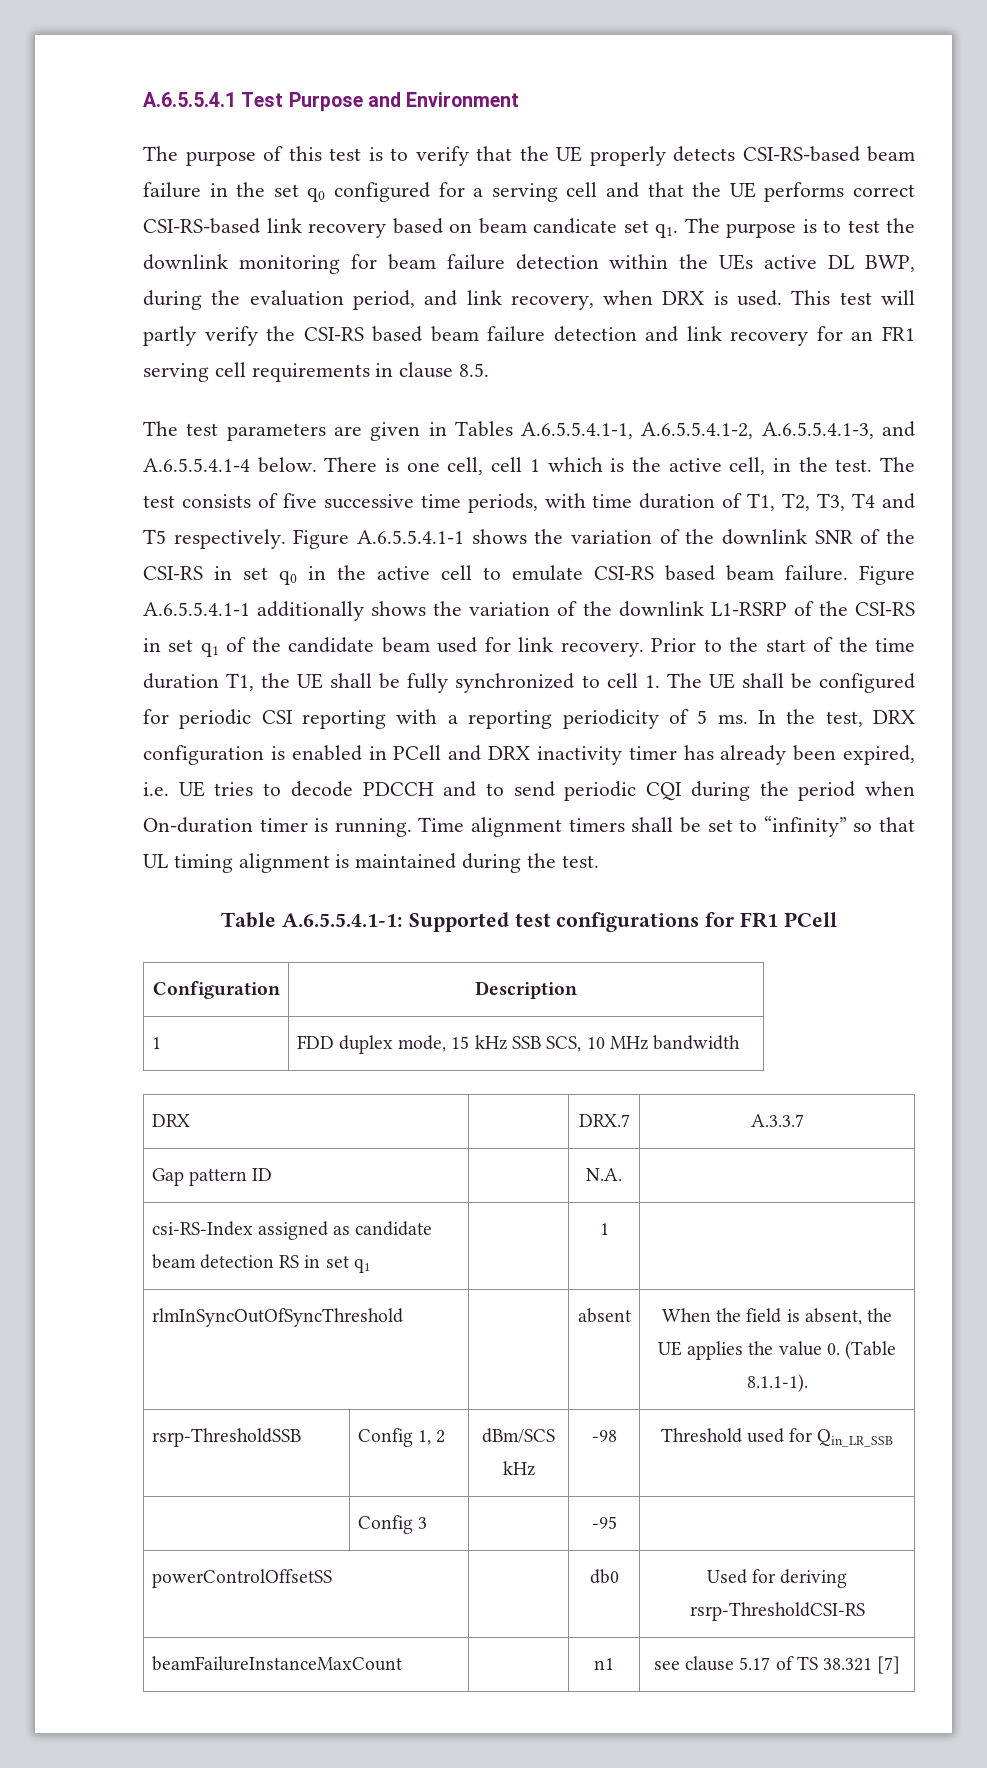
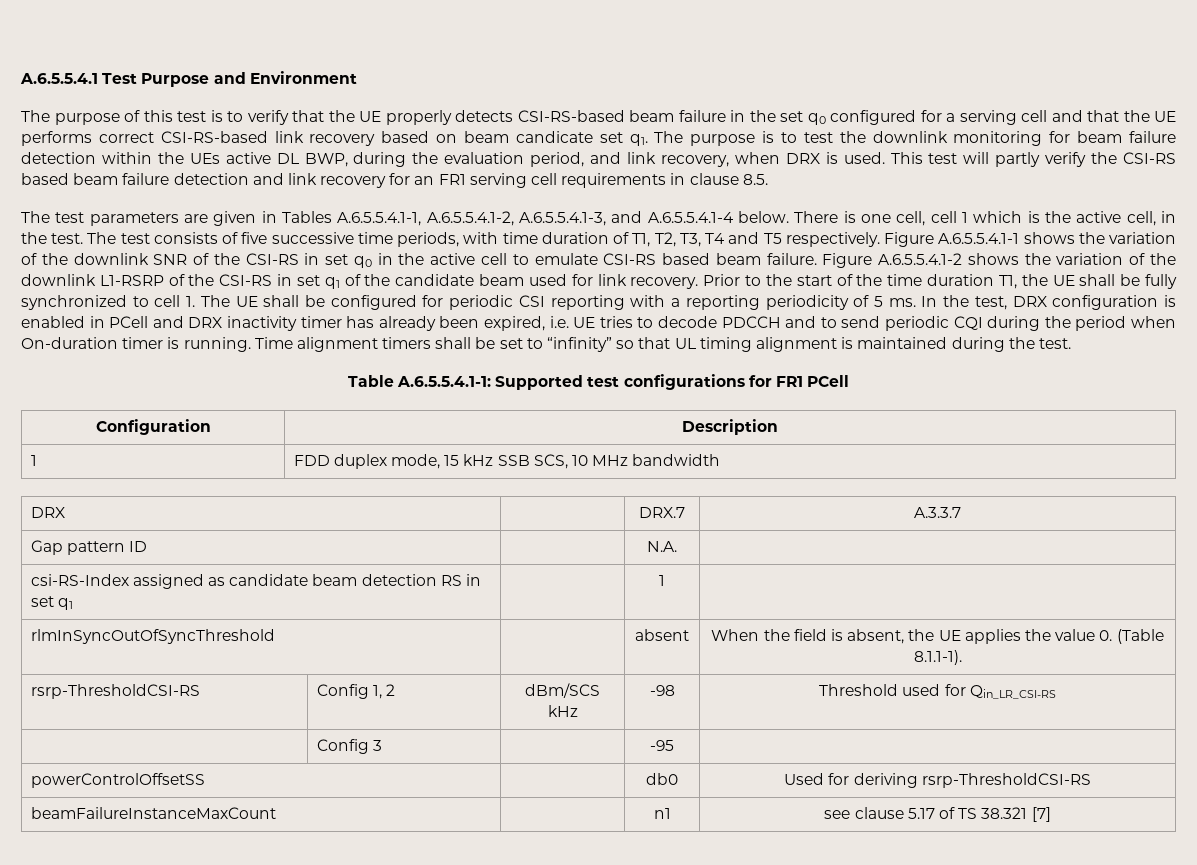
[143,601,365,621] A.6.5.5.4.1-1 additionally -> [878,253,963,265] A.6.5.5.4.1-2
[151,1428,301,1447] rsrp-ThresholdSSB -> [30,684,200,699] rsrp-ThresholdCSI-RS
[817,1429,894,1447] Qin_LR_SSB -> [969,685,1056,699] Qin_LR_CSI-RS

